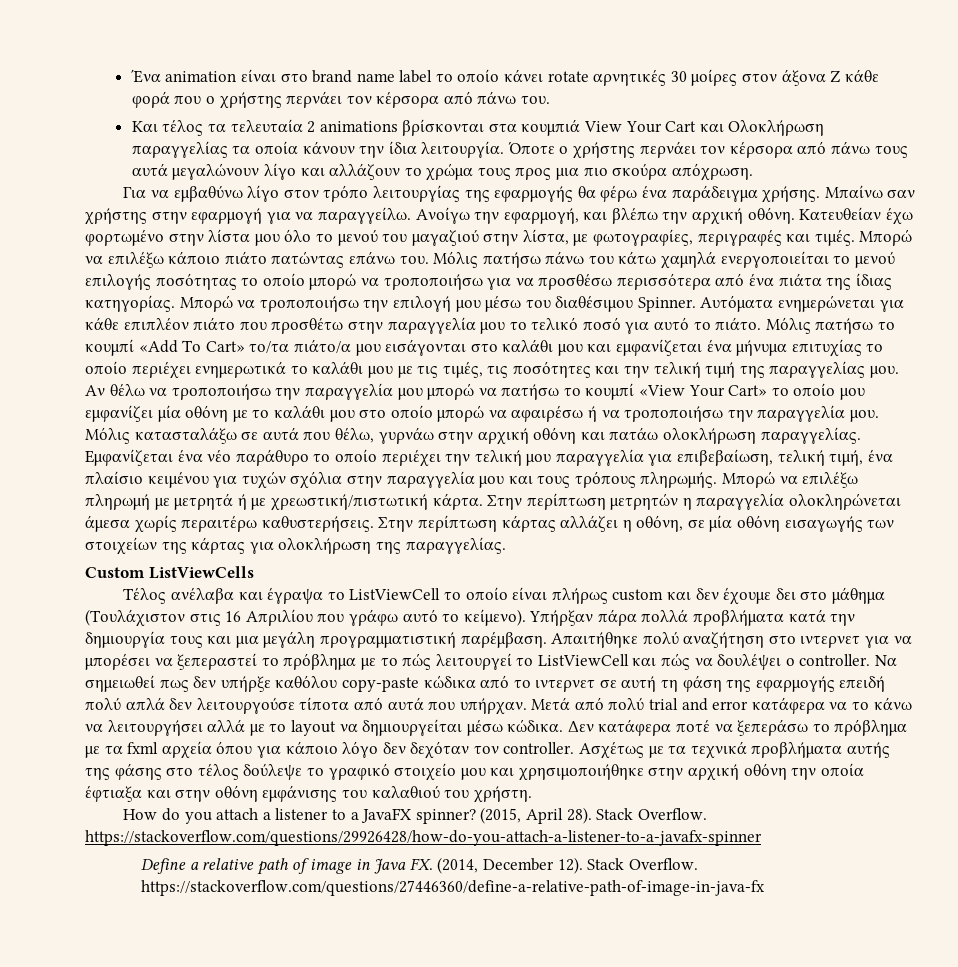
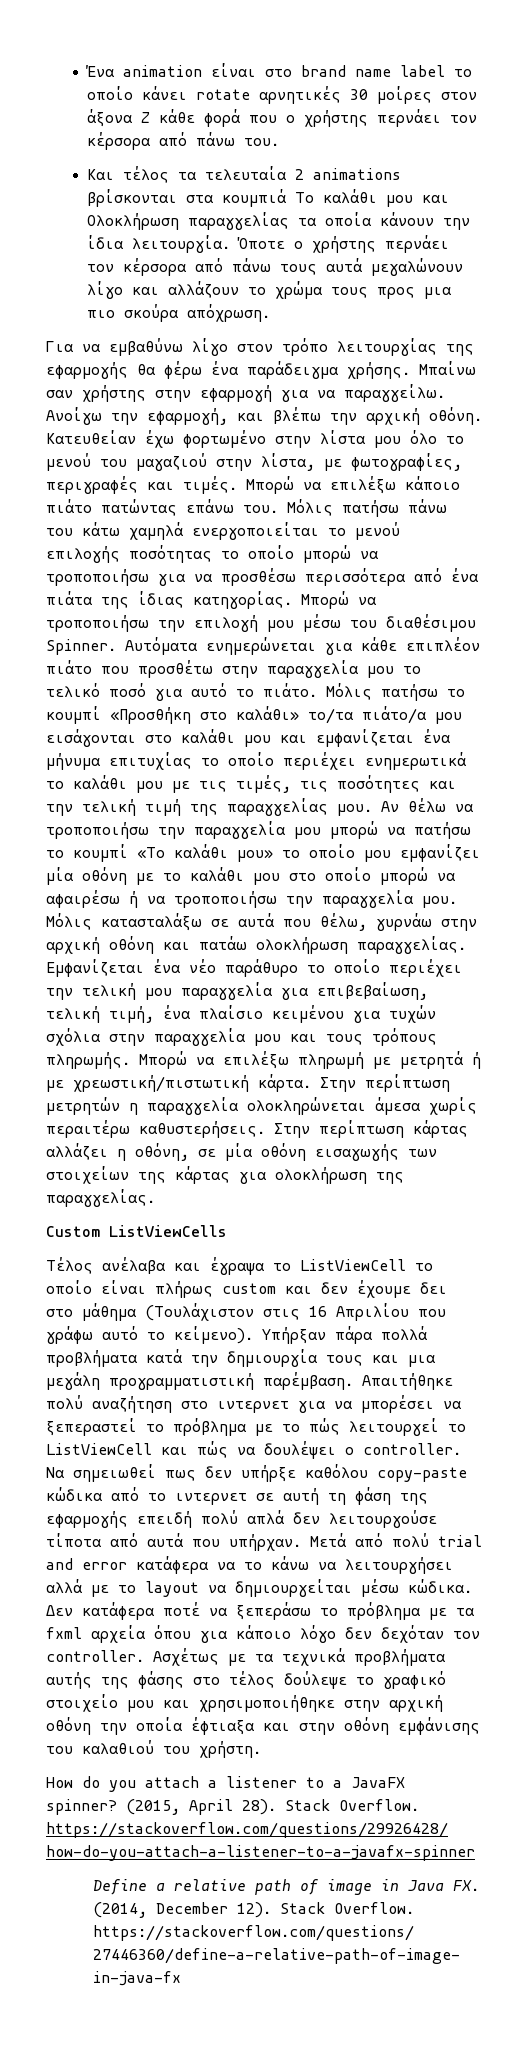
[584,121,697,133] View Your Cart -> [295,189,414,207] Το καλάθι μου
[138,340,245,353] «Add To Cart» -> [110,706,299,724] «Προσθήκη στο καλάθι»
[639,385,768,397] «View Your Cart» -> [137,844,273,862] «Το καλάθι μου»

